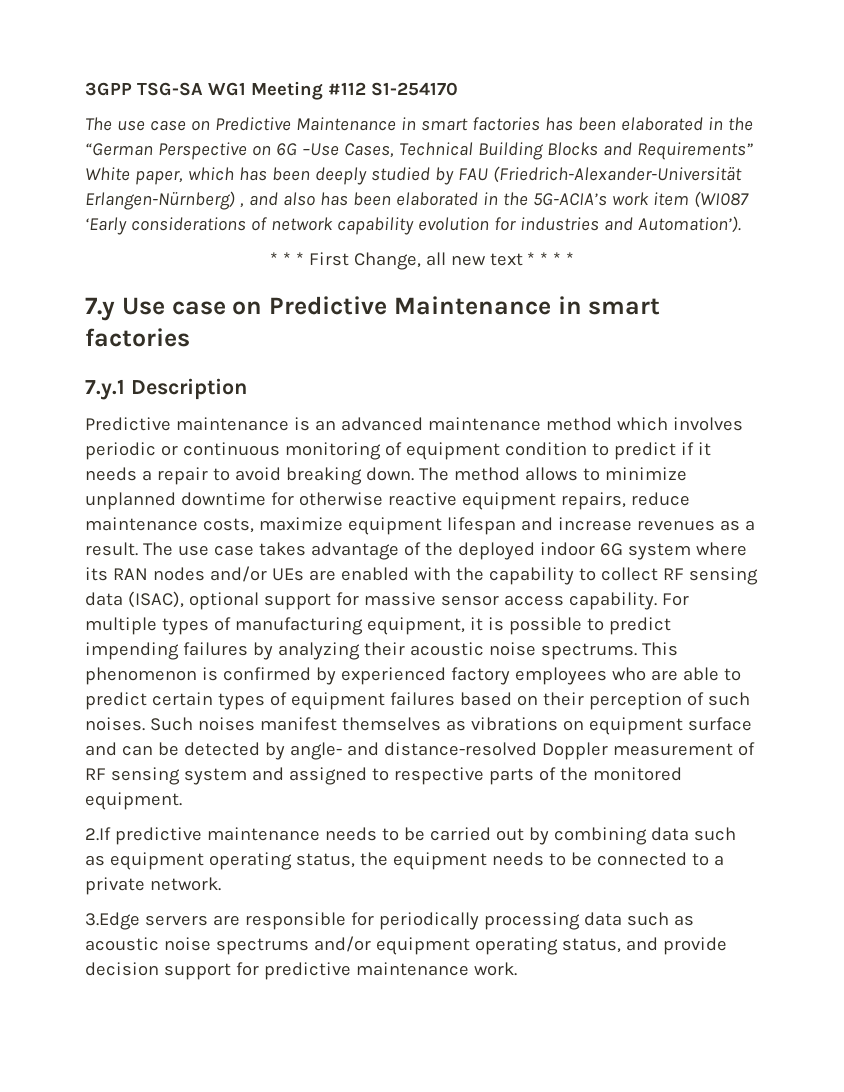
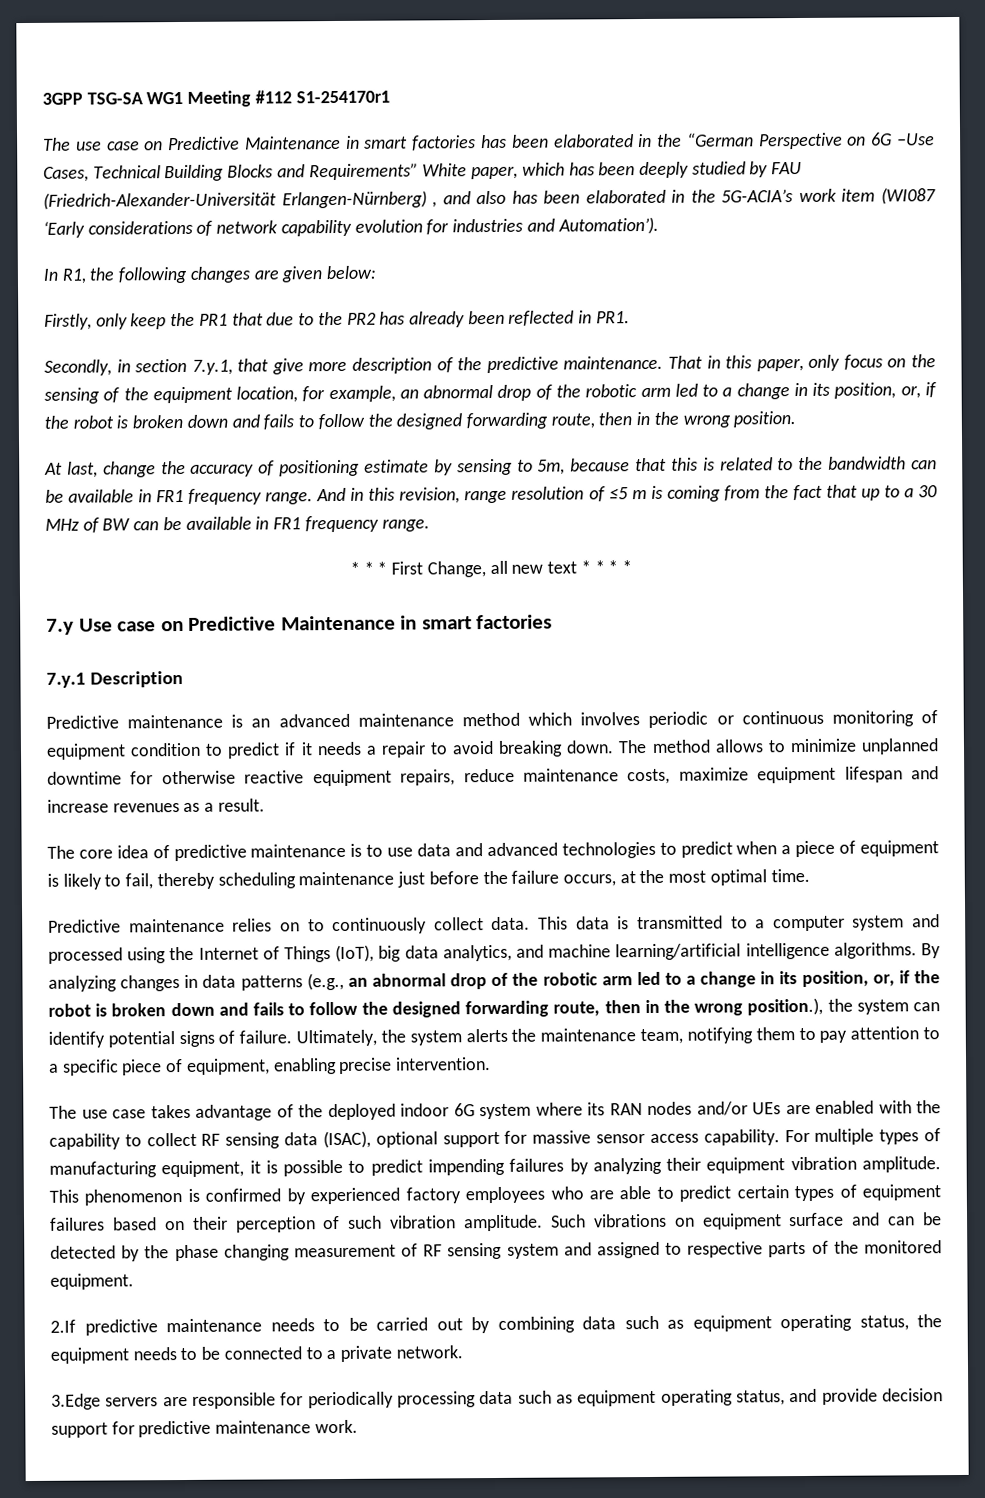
[370,82,458,96] S1-254170 -> [295,90,390,104] S1-254170r1
(741, 224) none -> [43,265,377,284] [44,310,630,330] [44,354,936,376] [44,382,937,404] [44,411,797,430] [44,456,938,478] [45,484,938,505] [45,515,430,533] // In R1, the following changes are given below: // Firstly, only keep the PR1 that due to the PR2 has already been reflected in PR1. // Secondly, in section 7.y.1, that give more description of the predictive maintenance. That in this paper, only focus on the sensing of the equipment location, for example, an abnormal drop of the robotic arm led to a change in its position, or, if the robot is broken down and fails to follow the designed forwarding route, then in the wrong position. // At last, change the accuracy of positioning estimate by sensing to 5m, because that this is related to the bandwidth can be available in FR1 frequency range. And in this revision, range resolution of ≤5 m is coming from the fact that up to a 30 MHz of BW can be available in FR1 frequency range.
(138, 549) none -> [47,840,940,862] [47,868,810,890] [48,914,940,935] [48,942,942,964] [48,970,940,992] [48,997,941,1018] [48,1026,941,1048] [49,1057,492,1076] // The core idea of predictive maintenance is to use data and advanced technologies to predict when a piece of equipment is likely to fail, thereby scheduling maintenance just before the failure occurs, at the most optimal time. // Predictive maintenance relies on to continuously collect data. This data is transmitted to a computer system and processed using the Internet of Things (IoT), big data analytics, and machine learning/artificial intelligence algorithms. By analyzing changes in data patterns (e.g., an abnormal drop of the robotic arm led to a change in its position, or, if the robot is broken down and fails to follow the designed forwarding route, then in the wrong position.), the system can identify potential signs of failure. Ultimately, the system alerts the maintenance team, notifying them to pay attention to a specific piece of equipment, enabling precise intervention. //
[409,642,637,660] acoustic noise spectrums. -> [706,1156,942,1174] equipment vibration amplitude.
[85,717,466,731] noises. Such noises manifest themselves as -> [390,1214,586,1232] vibration amplitude. Such
[289,742,608,760] angle- and distance-resolved Doppler -> [144,1244,290,1262] the phase changing
[85,936,371,955] acoustic noise spectrums and/or -> (573, 1399) none

